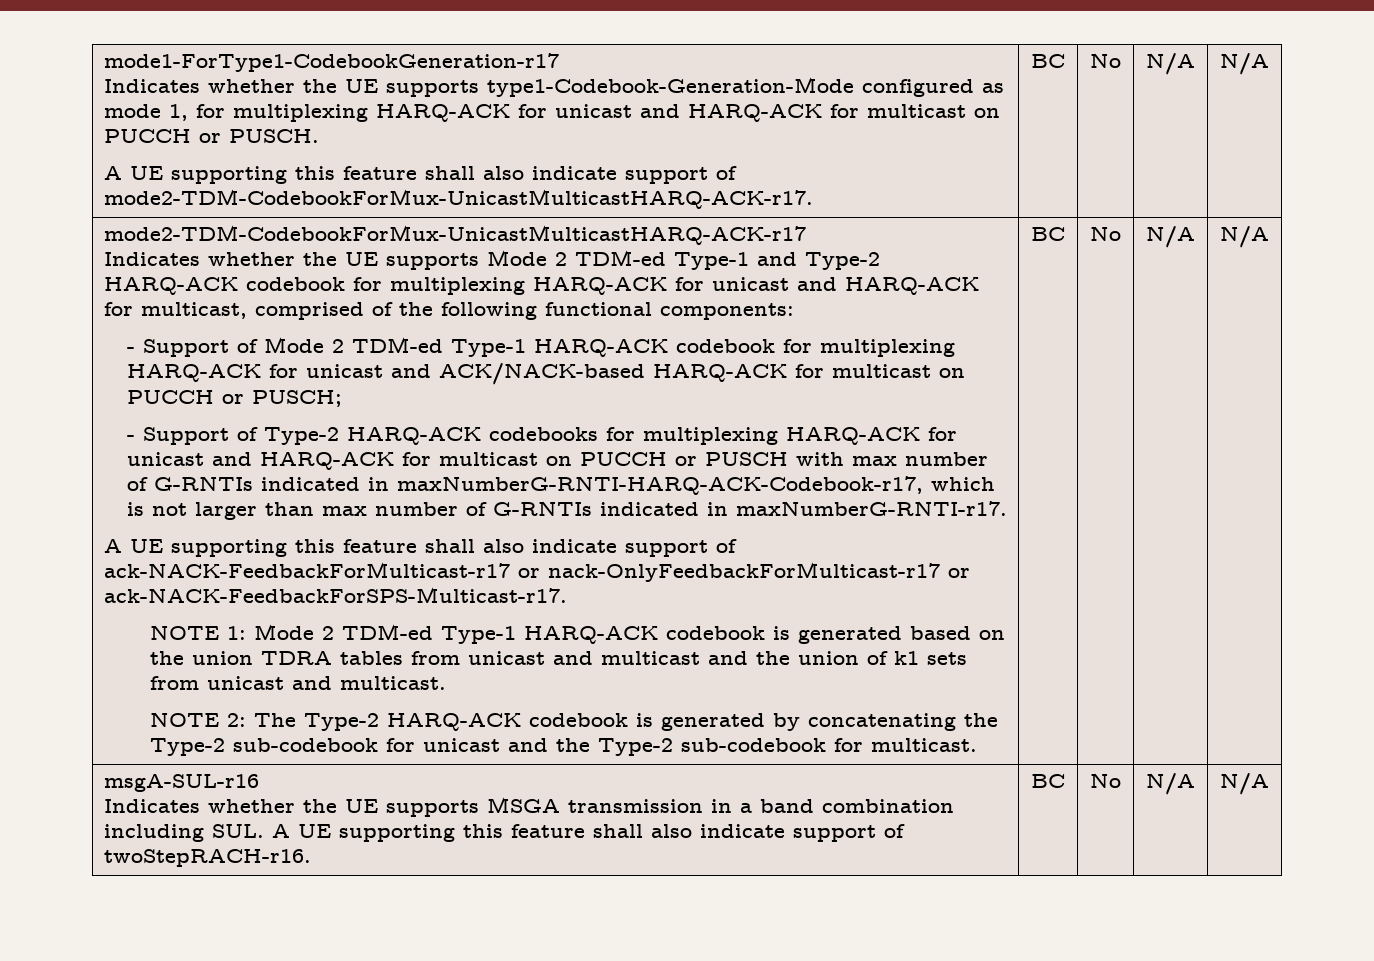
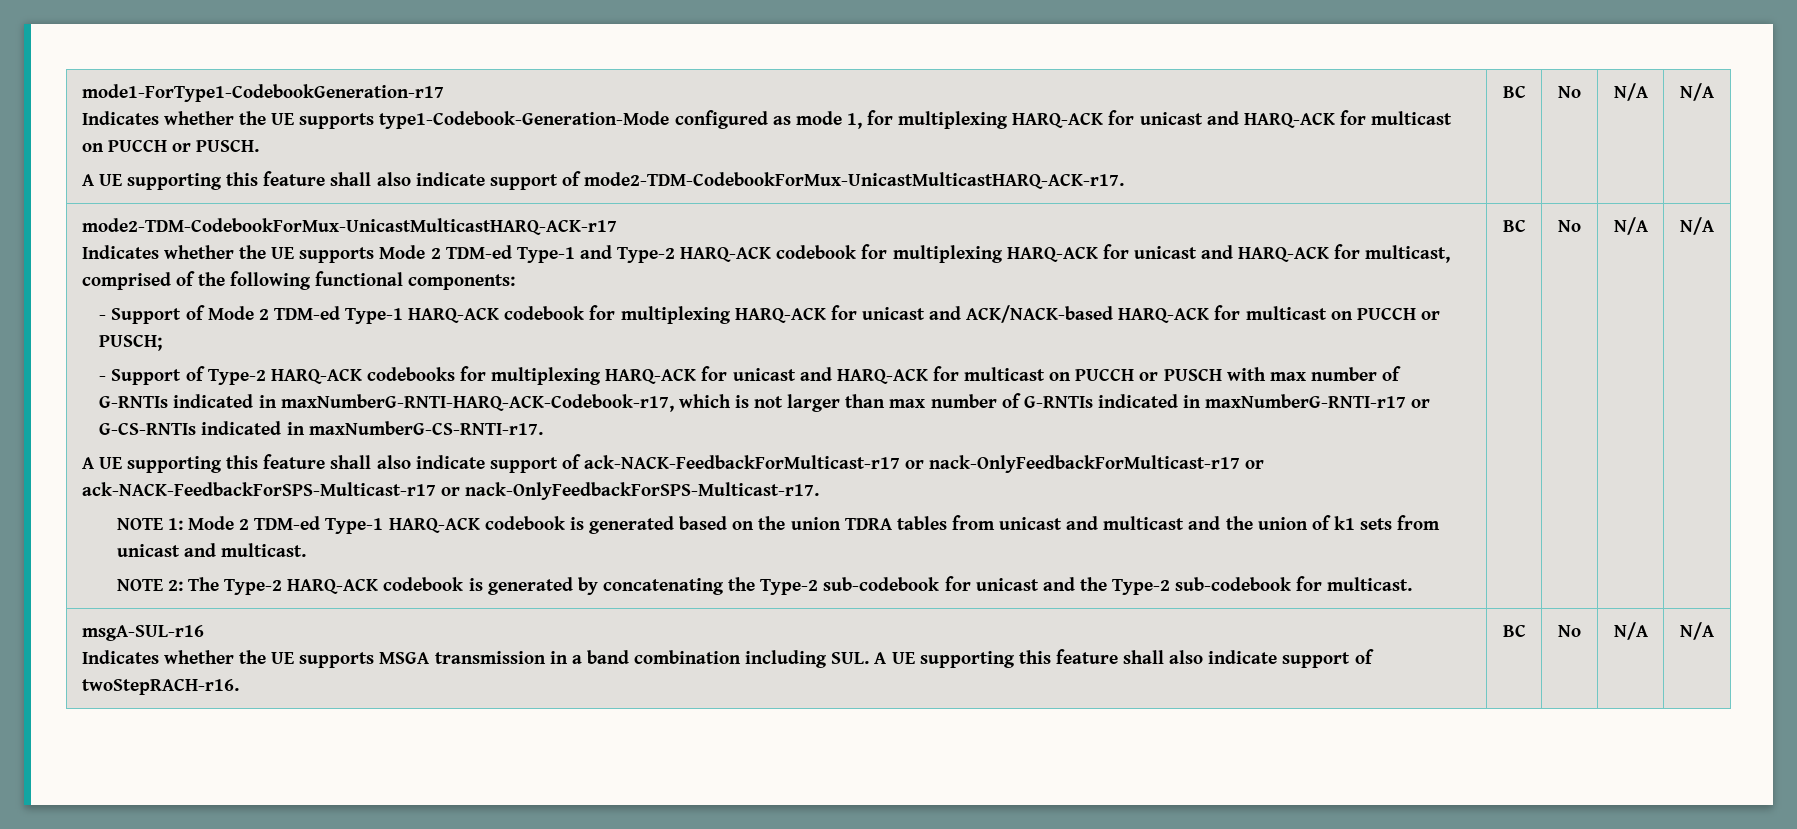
[735,501,1007,516] maxNumberG-RNTI-r17. -> [1205,394,1431,408] [99,421,543,435] maxNumberG-RNTI-r17 or G-CS-RNTIs indicated in maxNumberG-CS-RNTI-r17.
[103,587,567,603] ack-NACK-FeedbackForSPS-Multicast-r17. -> [81,482,820,500] ack-NACK-FeedbackForSPS-Multicast-r17 or nack-OnlyFeedbackForSPS-Multicast-r17.

